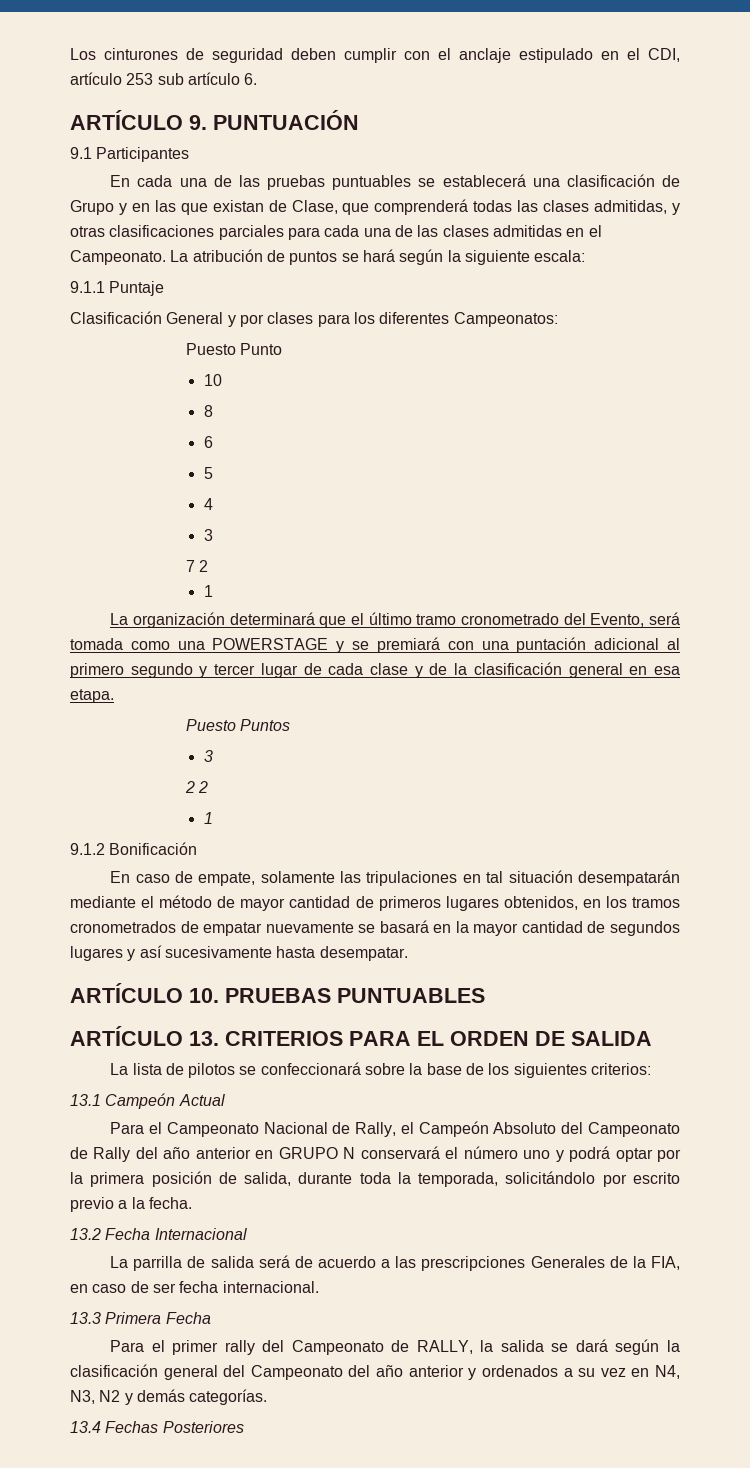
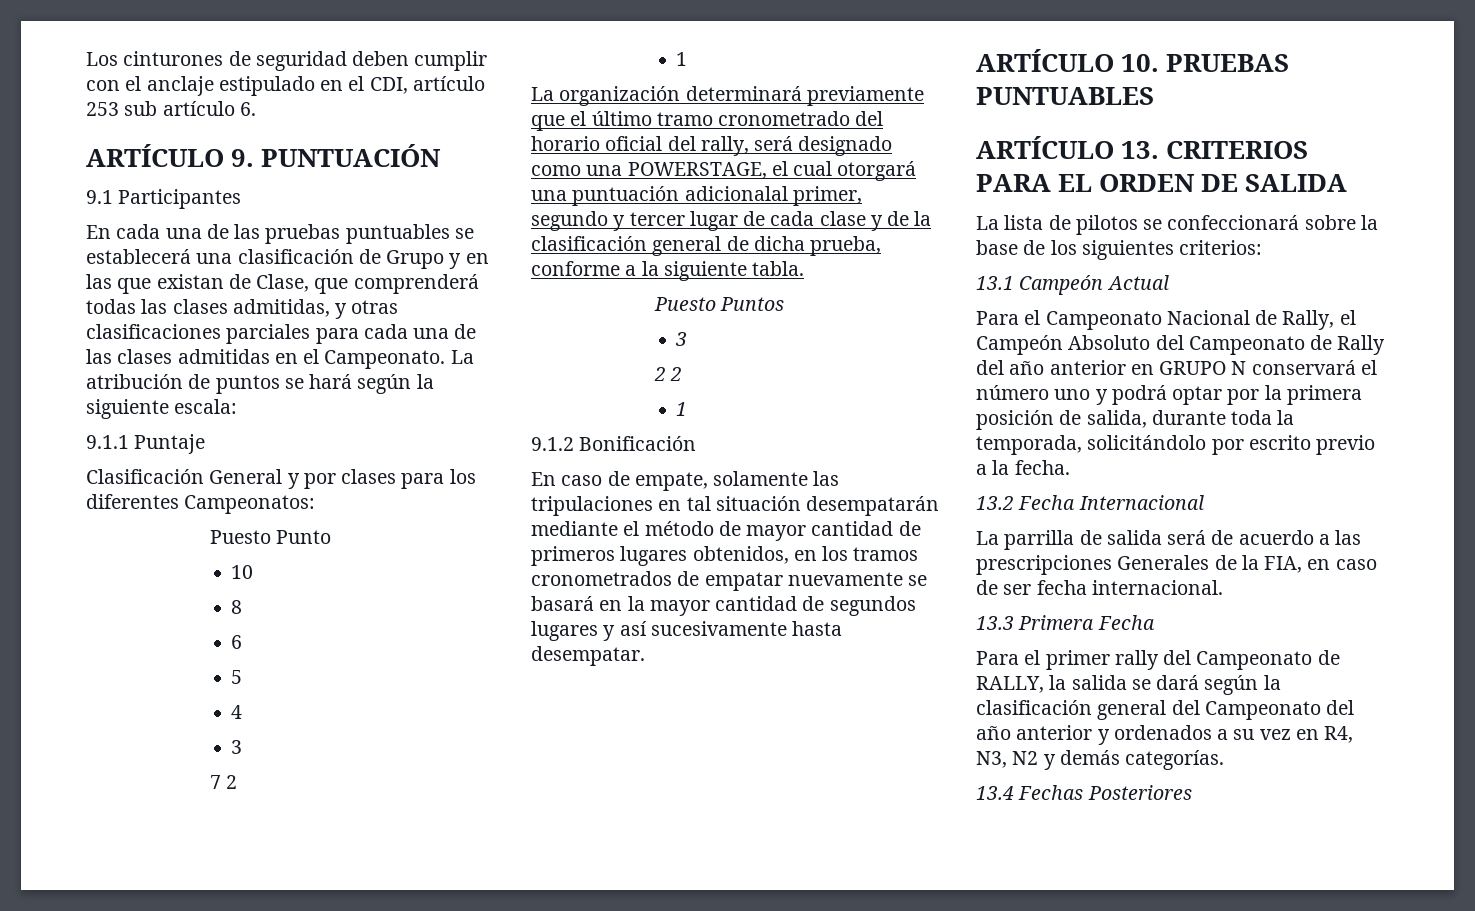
(315, 618) none -> [806,86,924,106] previamente
[590,612,681,627] [70,637,680,653] [70,663,124,678] Evento, será tomada como una POWERSTAGE y se premiará con una puntación adicional al primero -> [531,136,893,156] [531,161,917,181] [531,186,862,206] horario oficial del rally, será designado como una POWERSTAGE, el cual otorgará una puntuación adicionalal primer,
[629,666,680,675] [70,689,114,703] en esa etapa. -> [726,236,882,256] [531,261,805,281] de dicha prueba, conforme a la siguiente tabla.
[655,1365,681,1379] N4, -> [1324,726,1354,743] R4,

